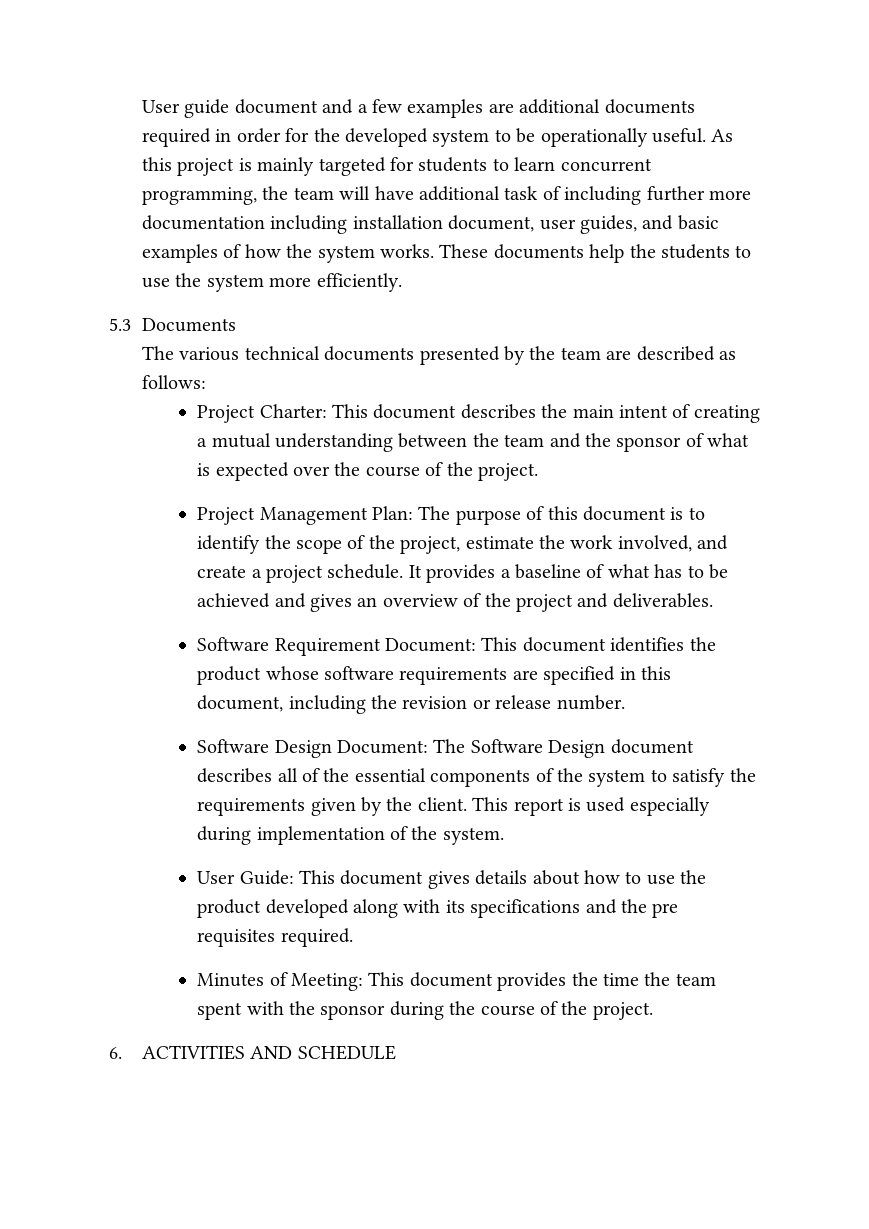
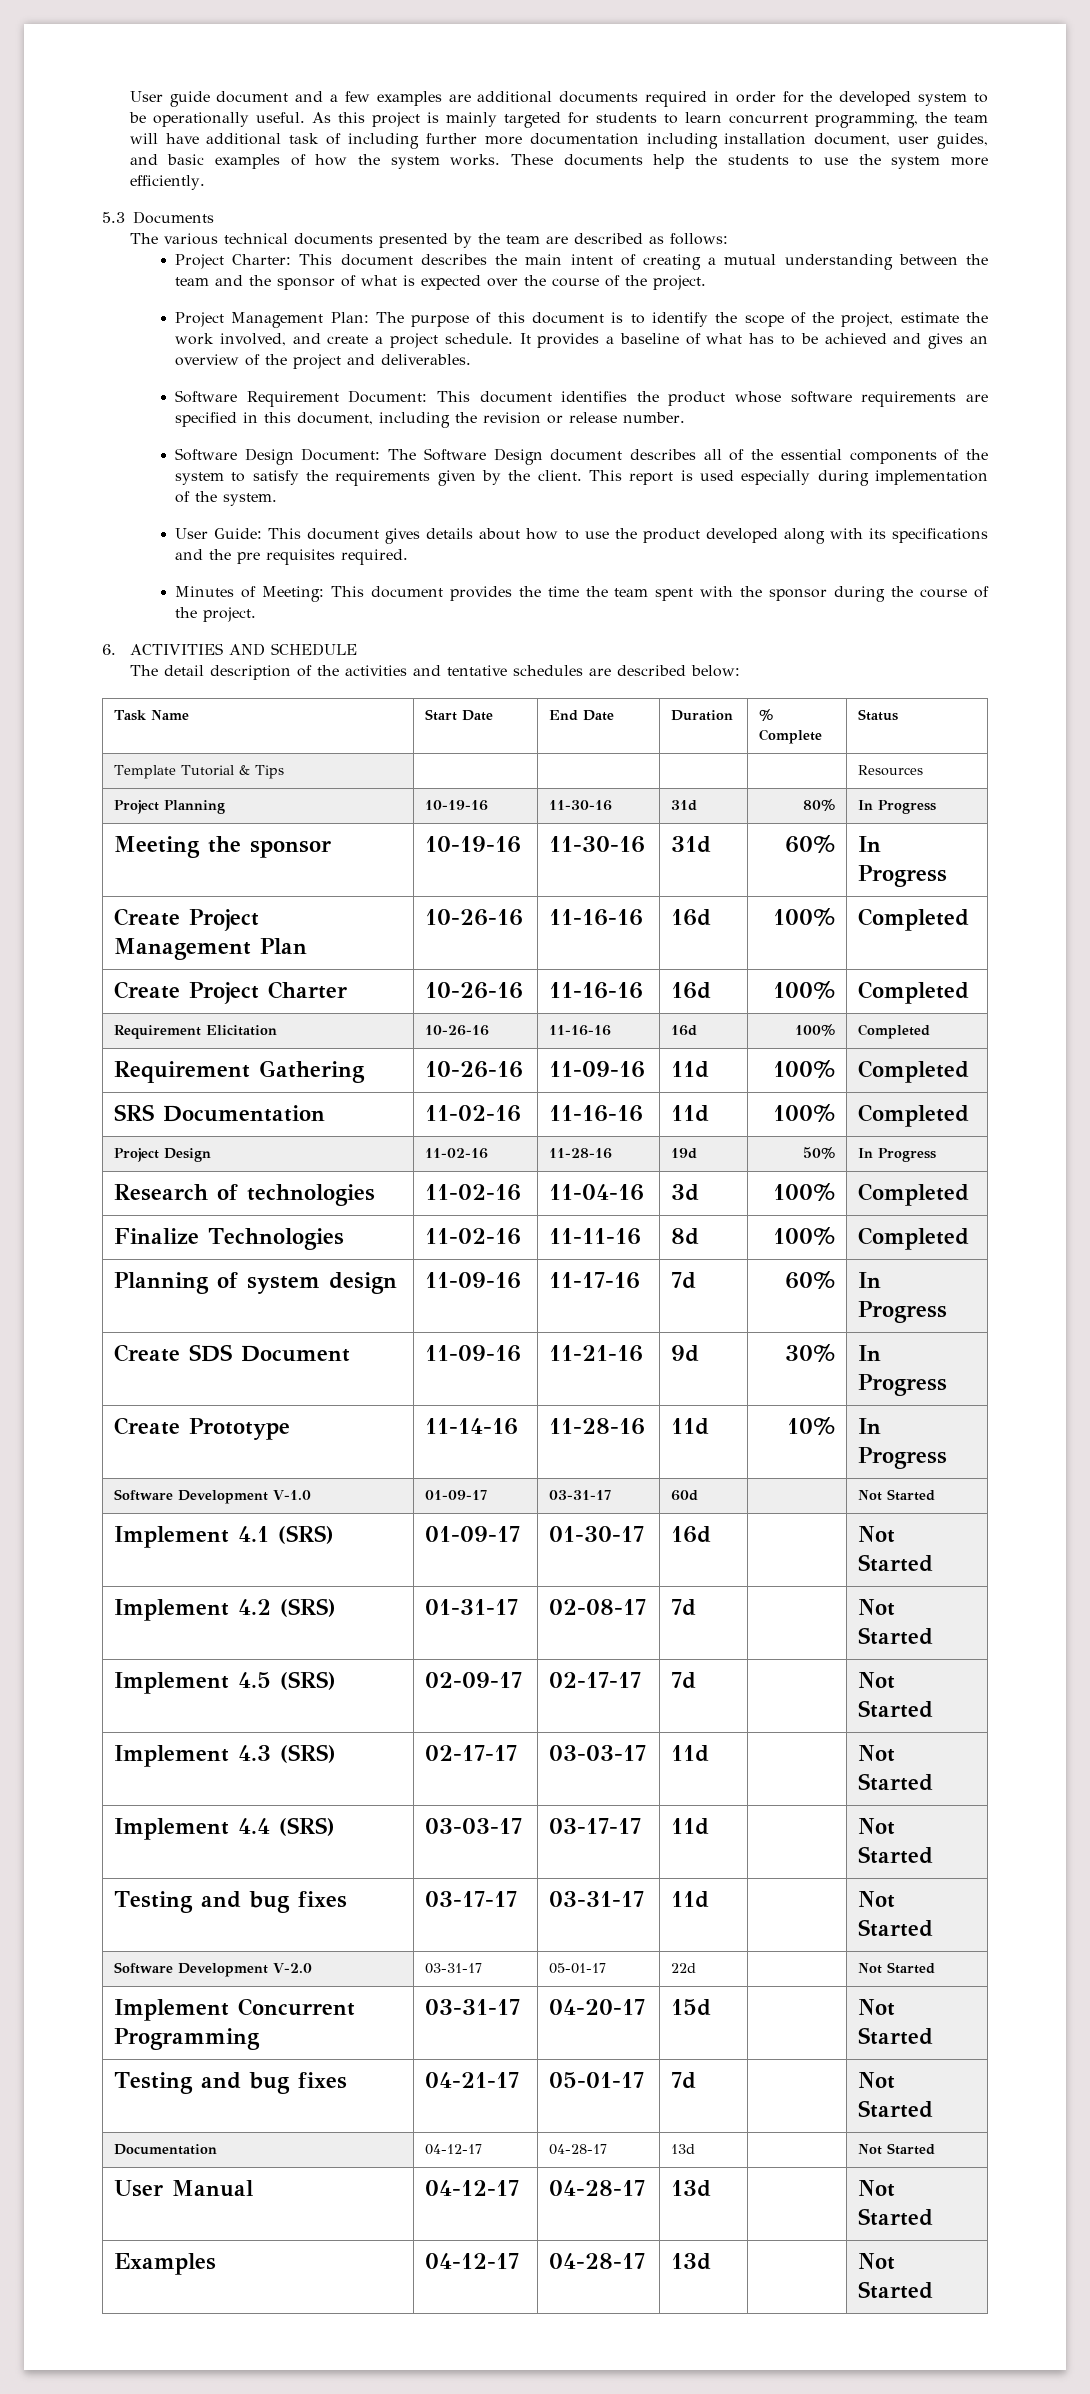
(396, 1052) none -> [129,665,740,680] [114,710,190,721] [425,709,494,721] [549,710,615,721] [671,710,734,721] [759,709,774,721] [759,729,823,744] [858,709,899,721] [114,765,285,779] [858,765,924,776] [114,800,226,814] [425,800,489,811] [549,800,613,811] [671,800,698,811] [802,799,835,811] [858,800,937,814] [114,836,332,858] [425,836,522,853] [549,836,646,853] [671,836,712,853] [784,834,835,853] [858,836,882,852] [858,865,948,887] [114,908,260,931] [114,938,308,960] [425,909,524,926] [549,909,644,926] [671,909,712,926] [772,907,835,926] [858,908,970,931] [114,981,348,1004] [425,982,524,999] [549,982,644,999] [671,982,712,999] [772,980,835,999] [858,981,970,1004] [114,1025,278,1039] [425,1025,490,1036] [549,1025,612,1036] [671,1025,698,1036] [794,1024,835,1036] [858,1024,931,1039] [114,1060,366,1083] [425,1061,524,1078] [549,1061,646,1078] [671,1061,710,1078] [772,1059,835,1078] [858,1060,970,1083] [114,1104,326,1122] [425,1105,522,1122] [549,1105,644,1122] [671,1105,710,1122] [772,1103,835,1122] [858,1104,970,1127] [114,1148,212,1162] [425,1148,489,1159] [549,1148,613,1159] [671,1148,698,1159] [802,1147,835,1159] [858,1148,937,1162] [114,1184,376,1206] [425,1184,522,1201] [549,1184,645,1201] [671,1184,700,1201] [772,1182,835,1201] [858,1183,970,1206] [114,1228,345,1250] [425,1228,522,1245] [549,1228,642,1245] [671,1228,700,1245] [772,1226,835,1245] [858,1227,970,1250] [114,1272,398,1294] [425,1272,522,1289] [549,1272,641,1289] [671,1272,697,1289] [784,1270,835,1289] [858,1272,882,1288] [858,1301,948,1323] [114,1344,351,1362] [425,1345,522,1362] [549,1345,644,1362] [671,1345,700,1362] [784,1343,835,1362] [858,1345,882,1361] [858,1374,948,1396] [114,1417,291,1440] [425,1418,519,1435] [549,1418,646,1435] [671,1418,710,1435] [786,1416,835,1435] [858,1418,882,1434] [858,1447,948,1469] [114,1489,312,1504] [425,1490,488,1500] [549,1490,612,1500] [671,1490,699,1501] [858,1489,936,1501] [114,1525,335,1548] [425,1526,521,1542] [549,1526,645,1542] [671,1526,712,1543] [858,1526,896,1543] [858,1554,934,1572] [114,1598,337,1621] [425,1599,519,1615] [549,1599,647,1615] [671,1599,697,1616] [858,1599,896,1616] [858,1627,934,1645] [114,1671,337,1694] [425,1672,523,1688] [549,1672,642,1688] [671,1672,697,1689] [858,1672,896,1689] [858,1700,934,1718] [114,1744,337,1767] [425,1745,518,1761] [549,1745,647,1761] [671,1745,710,1762] [858,1745,896,1762] [858,1773,934,1791] [114,1817,336,1840] [425,1818,523,1834] [549,1818,642,1834] [671,1818,710,1835] [858,1818,896,1835] [858,1846,934,1864] [114,1891,348,1913] [425,1891,518,1907] [549,1891,645,1907] [671,1891,710,1908] [858,1891,896,1908] [858,1919,934,1937] [114,1962,313,1977] [425,1963,483,1974] [549,1963,607,1974] [671,1963,697,1973] [858,1962,936,1974] [114,1998,356,2021] [114,2028,261,2050] [425,1999,521,2015] [549,1999,646,2015] [671,1999,712,2016] [858,1999,896,2016] [858,2027,934,2045] [114,2072,348,2094] [425,2072,520,2088] [549,2072,645,2088] [671,2072,697,2089] [858,2072,896,2089] [858,2100,934,2118] [114,2144,218,2155] [425,2144,483,2155] [549,2144,608,2155] [671,2144,696,2154] [858,2143,936,2155] [114,2180,254,2197] [425,2180,520,2196] [549,2180,646,2196] [671,2180,712,2197] [858,2180,896,2197] [858,2208,934,2226] [114,2253,217,2275] [425,2253,520,2269] [549,2253,646,2269] [671,2253,712,2270] [858,2253,896,2270] [858,2281,934,2299] // The detail description of the activities and tentative schedules are described below: // Task Name | Start Date | End Date | Duration | % Complete | Status // Template Tutorial & Tips | | | | | Resources // Project Planning | 10-19-16 | 11-30-16 | 31d | 80% | In Progress // Meeting the sponsor | 10-19-16 | 11-30-16 | 31d | 60% | In Progress // Create Project Management Plan | 10-26-16 | 11-16-16 | 16d | 100% | Completed // Create Project Charter | 10-26-16 | 11-16-16 | 16d | 100% | Completed // Requirement Elicitation | 10-26-16 | 11-16-16 | 16d | 100% | Completed // Requirement Gathering | 10-26-16 | 11-09-16 | 11d | 100% | Completed // SRS Documentation | 11-02-16 | 11-16-16 | 11d | 100% | Completed // Project Design | 11-02-16 | 11-28-16 | 19d | 50% | In Progress // Research of technologies | 11-02-16 | 11-04-16 | 3d | 100% | Completed // Finalize Technologies | 11-02-16 | 11-11-16 | 8d | 100% | Completed // Planning of system design | 11-09-16 | 11-17-16 | 7d | 60% | In Progress // Create SDS Document | 11-09-16 | 11-21-16 | 9d | 30% | In Progress // Create Prototype | 11-14-16 | 11-28-16 | 11d | 10% | In Progress // Software Development V-1.0 | 01-09-17 | 03-31-17 | 60d | | Not Started // Implement 4.1 (SRS) | 01-09-17 | 01-30-17 | 16d | | Not Started // Implement 4.2 (SRS) | 01-31-17 | 02-08-17 | 7d | | Not Started // Implement 4.5 (SRS) | 02-09-17 | 02-17-17 | 7d | | Not Started // Implement 4.3 (SRS) | 02-17-17 | 03-03-17 | 11d | | Not Started // Implement 4.4 (SRS) | 03-03-17 | 03-17-17 | 11d | | Not Started // Testing and bug fixes | 03-17-17 | 03-31-17 | 11d | | Not Started // Software Development V-2.0 | 03-31-17 | 05-01-17 | 22d | | Not Started // Implement Concurrent Programming | 03-31-17 | 04-20-17 | 15d | | Not Started // Testing and bug fixes | 04-21-17 | 05-01-17 | 7d | | Not Started // Documentation | 04-12-17 | 04-28-17 | 13d | | Not Started // User Manual | 04-12-17 | 04-28-17 | 13d | | Not Started // Examples | 04-12-17 | 04-28-17 | 13d | | Not Started

